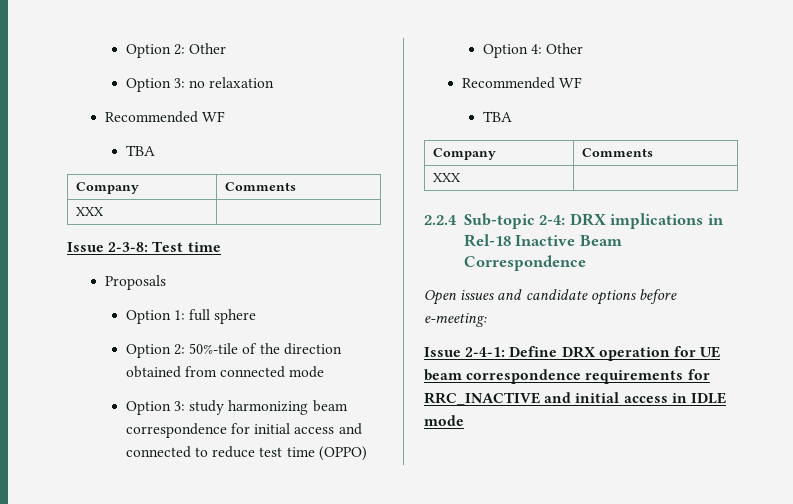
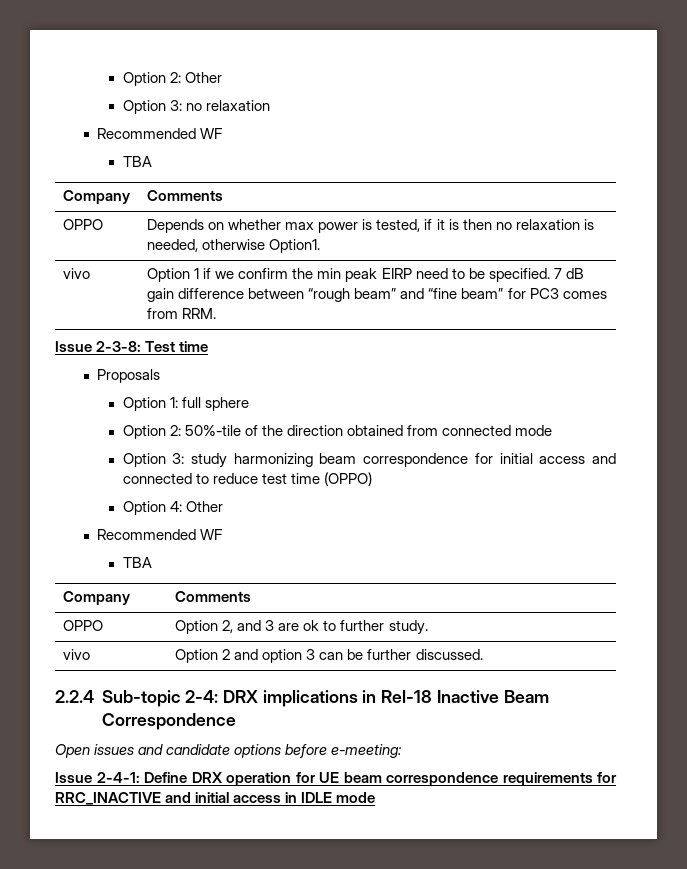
[75,207,104,216] XXX | -> [63,219,104,230] [147,219,594,233] [147,239,321,253] [63,268,91,279] [147,268,584,282] [147,288,607,302] [147,308,217,319] OPPO | Depends on whether max power is tested, if it is then no relaxation is needed, otherwise Option1. // vivo | Option 1 if we confirm the min peak EIRP need to be specified. 7 dB gain difference between “rough beam” and “fine beam” for PC3 comes from RRM.
[432,173,461,182] XXX | -> [63,620,104,631] [175,620,428,635] [63,649,91,660] [175,649,483,663] OPPO | Option 2, and 3 are ok to further study. // vivo | Option 2 and option 3 can be further discussed.

